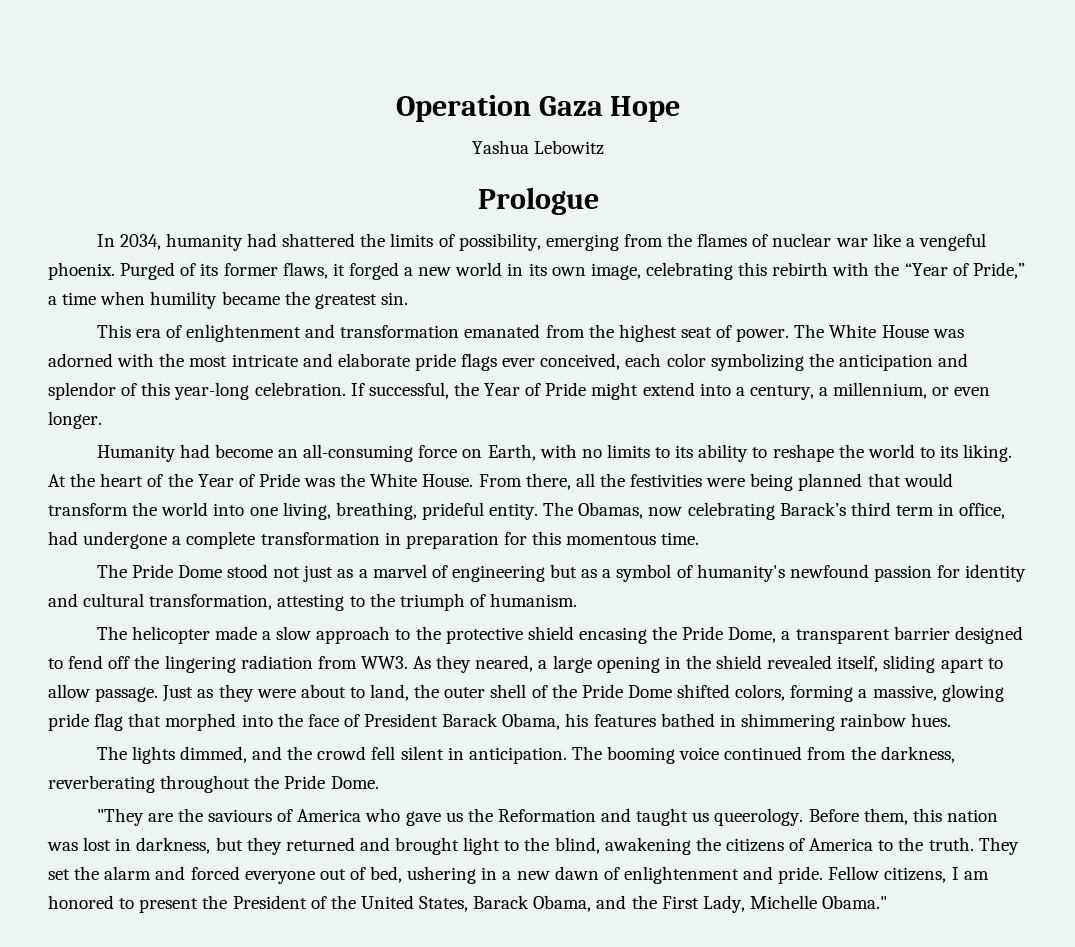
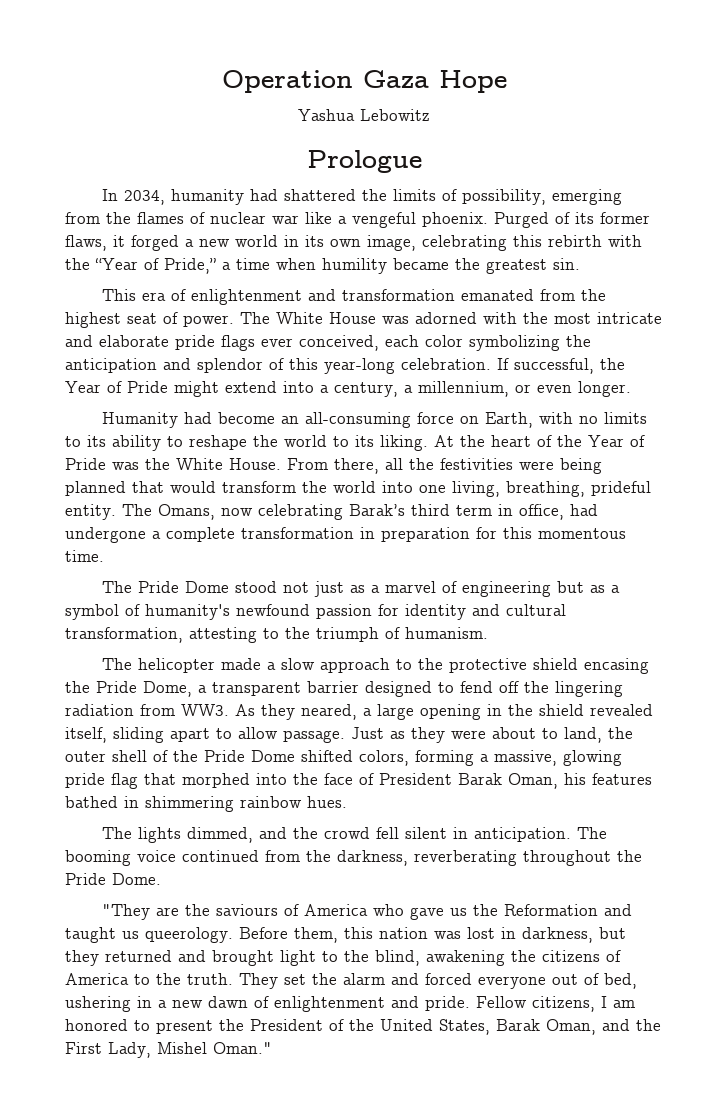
[578,502,644,519] Obamas, -> [158,504,215,520] Omans,
[779,502,846,516] Barack’s -> [349,504,405,516] Barak’s
[442,713,561,730] Barack Obama, -> [458,773,558,789] Barak Oman,
[473,895,592,912] Barack Obama, -> [496,1019,596,1035] Barak Oman,
[749,895,888,909] Michelle Obama." -> [157,1042,272,1054] Mishel Oman."

